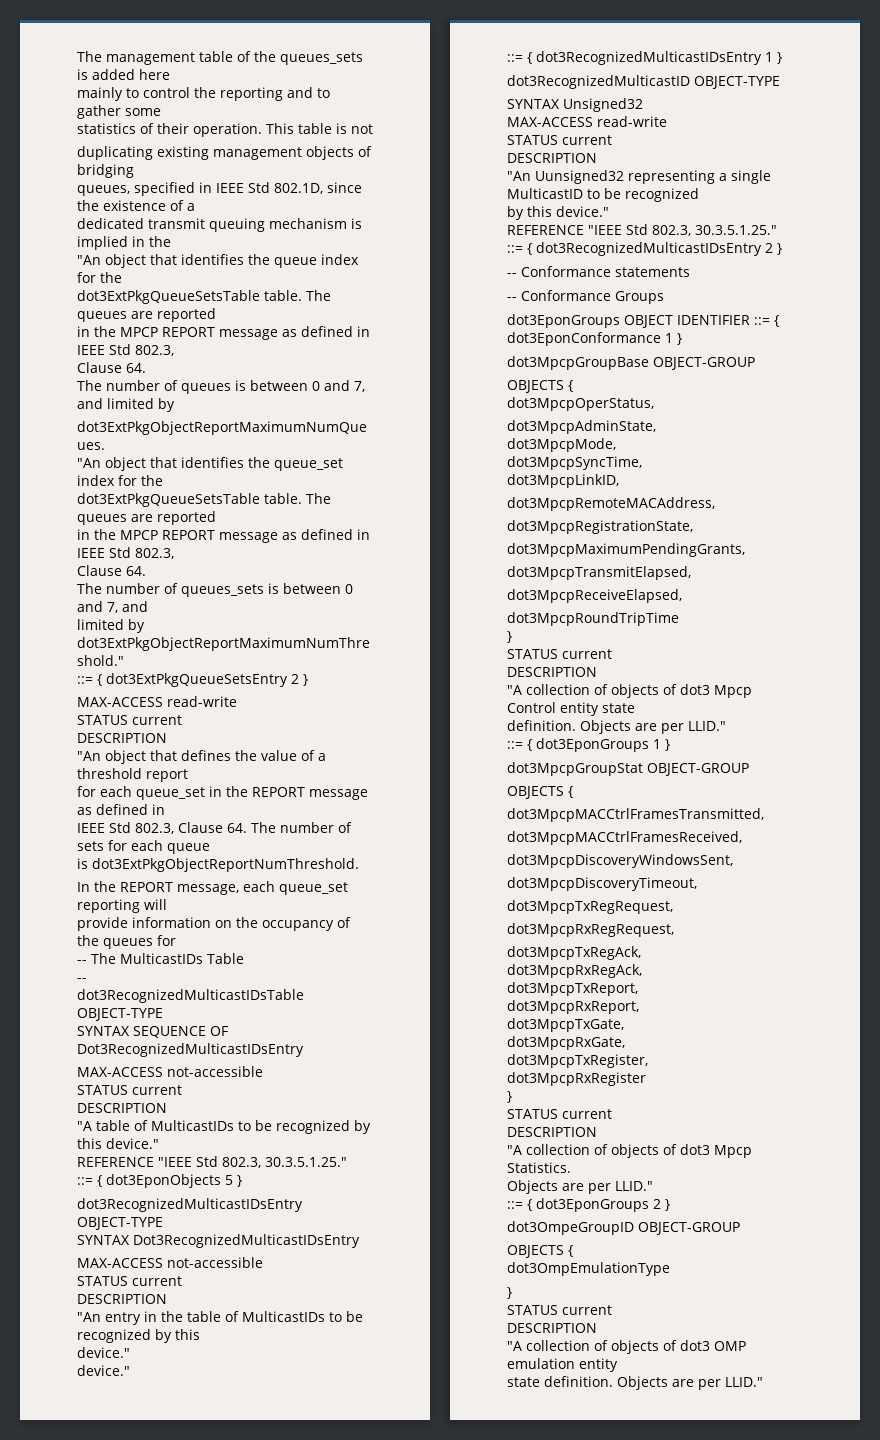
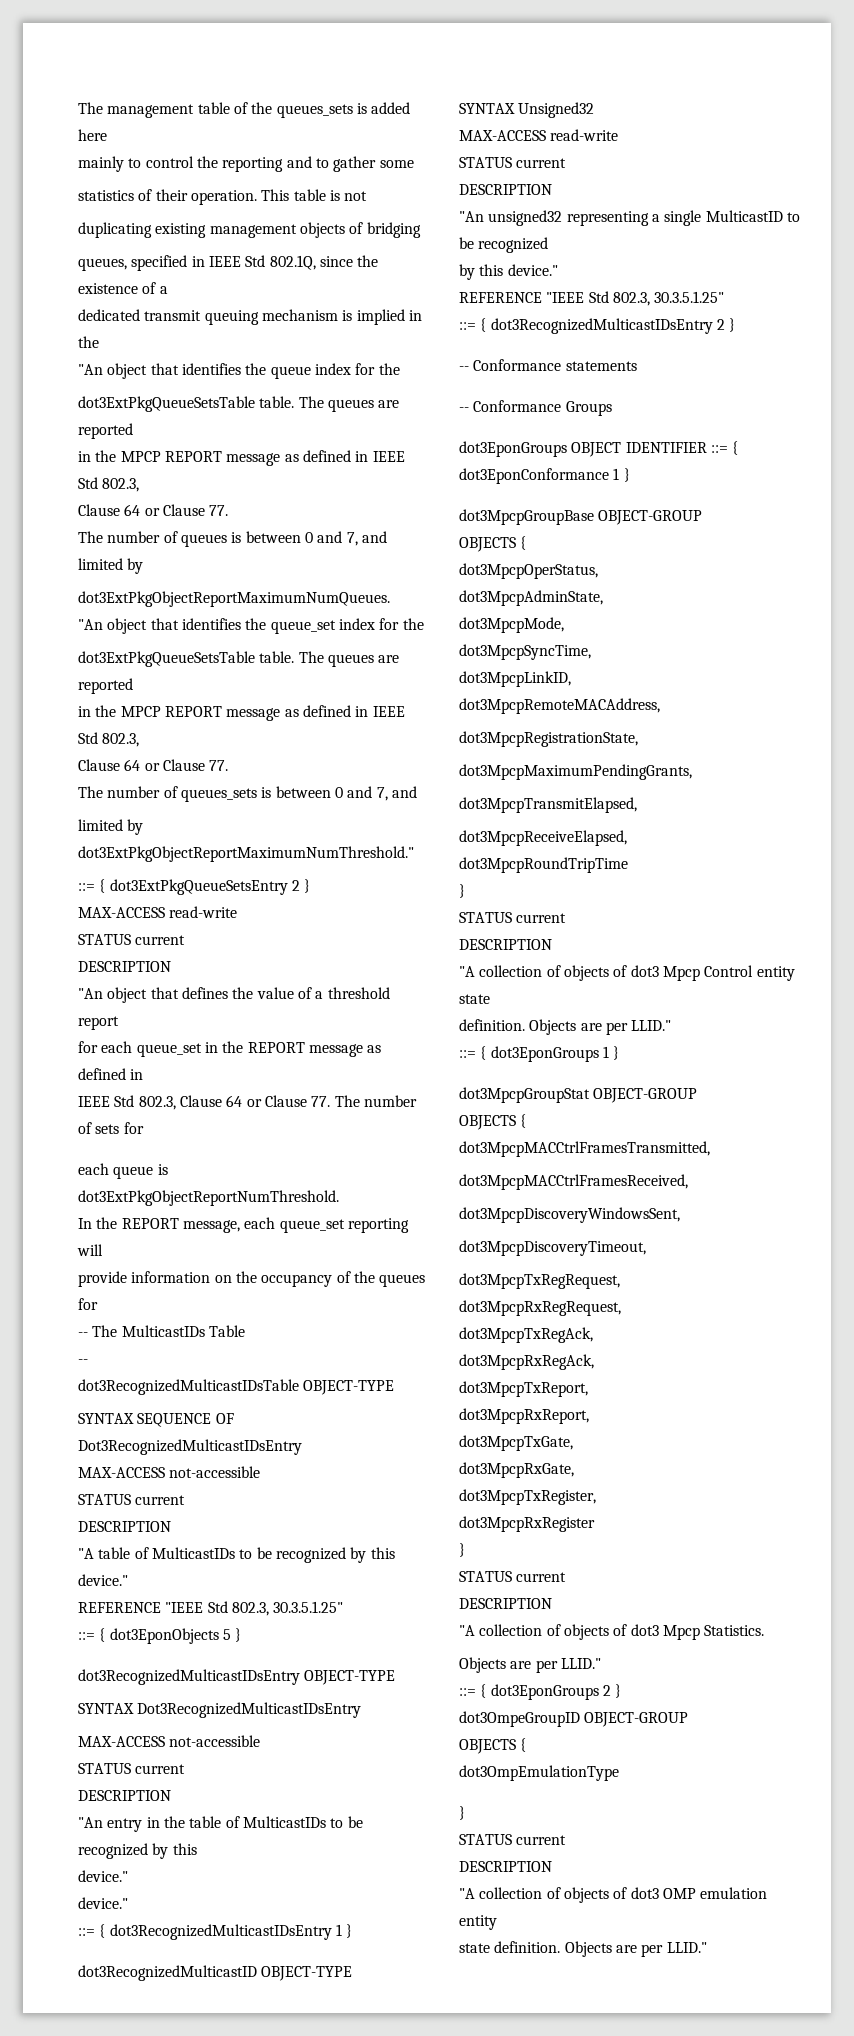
[274,183,323,194] 802.1D, -> [269,255,316,270] 802.1Q,
[126,363,146,373] 64. -> [124,504,229,516] 64 or Clause 77.
[126,566,146,576] 64. -> [124,759,229,771] 64 or Clause 77.
[227,823,247,833] 64. -> [226,1095,331,1107] 64 or Clause 77.
(127, 845) none -> (144, 1128) //
(210, 848) // -> (154, 1172) none
[265,1157,347,1167] 30.3.5.1.25." -> [273,1601,344,1613] 30.3.5.1.25"
[534,170,624,184] Uunsigned32 -> [488,210,563,226] unsigned32
[695,225,777,235] 30.3.5.1.25." -> [654,291,725,303] 30.3.5.1.25"

